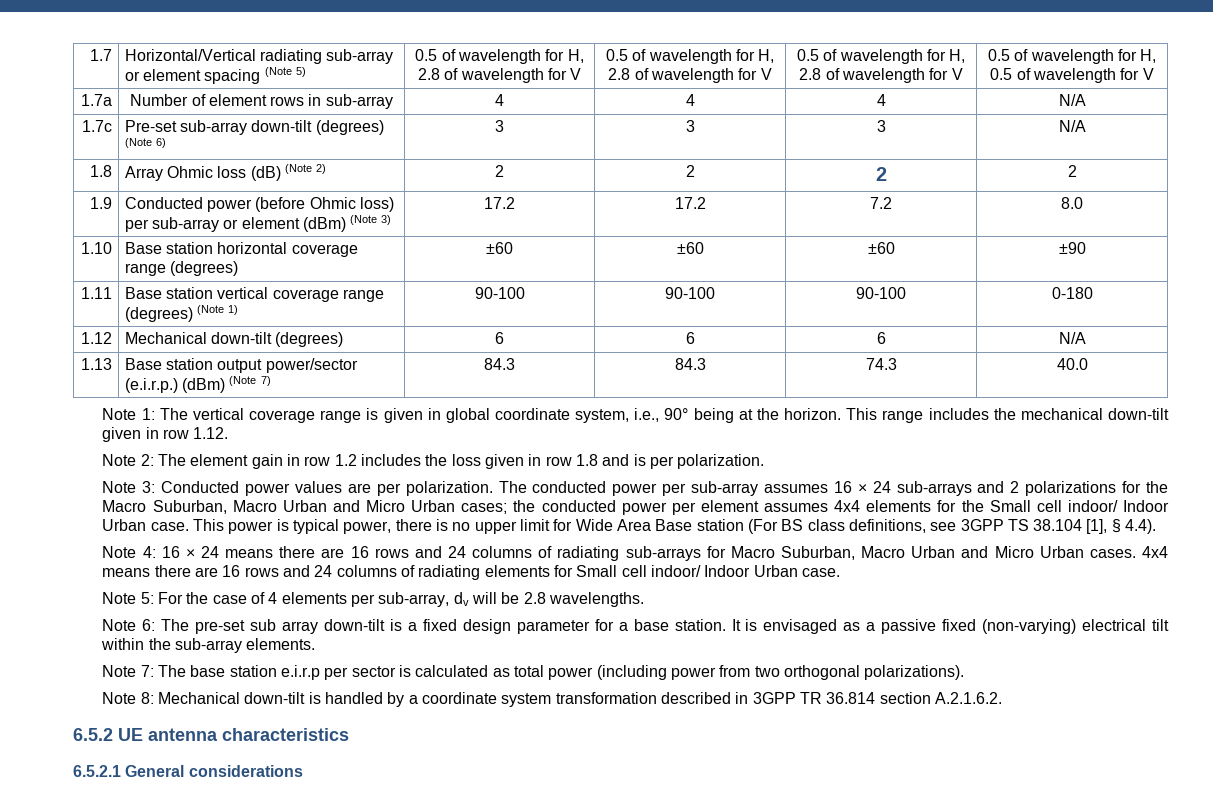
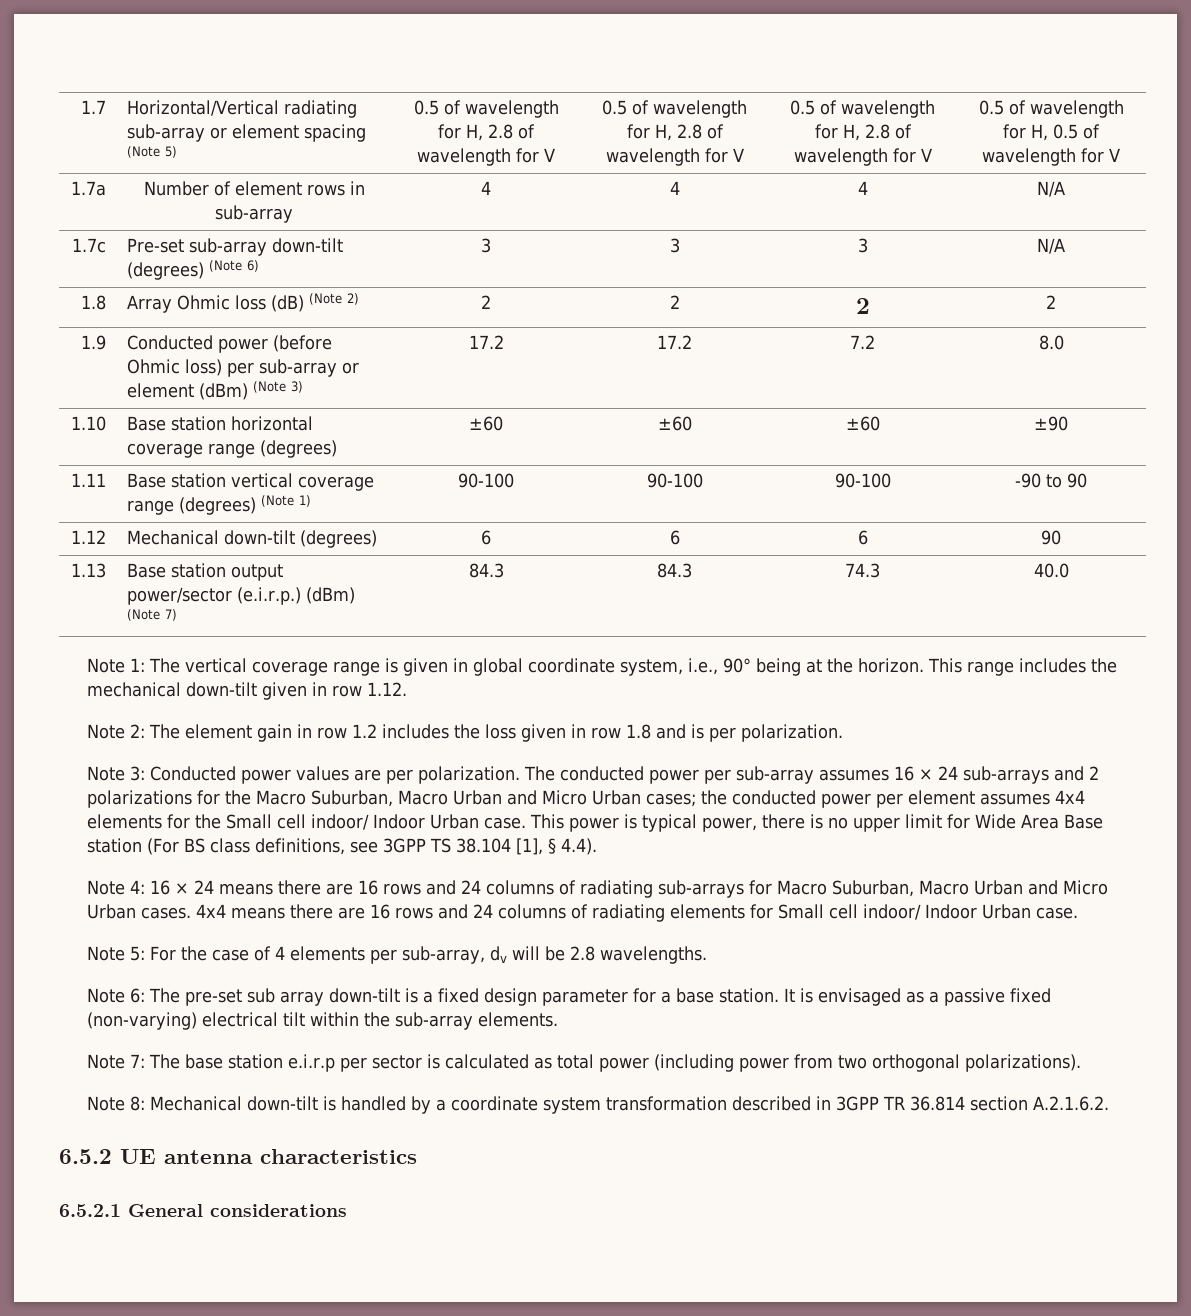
[1051,287,1093,299] 0-180 -> [1015,473,1087,488] -90 to 90
[1058,332,1086,344] N/A -> [1041,530,1061,545] 90

